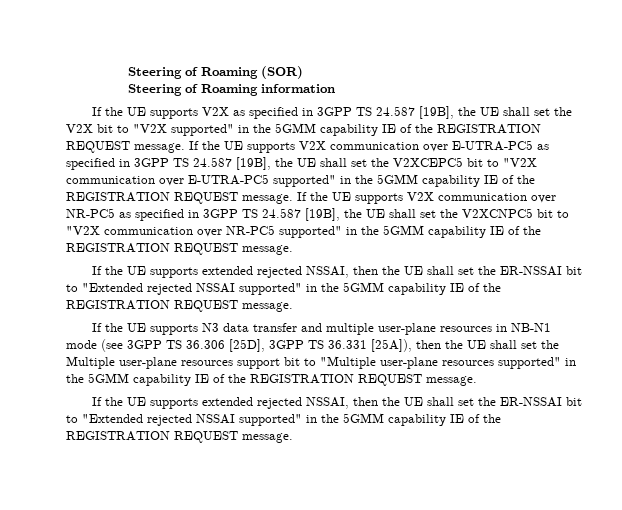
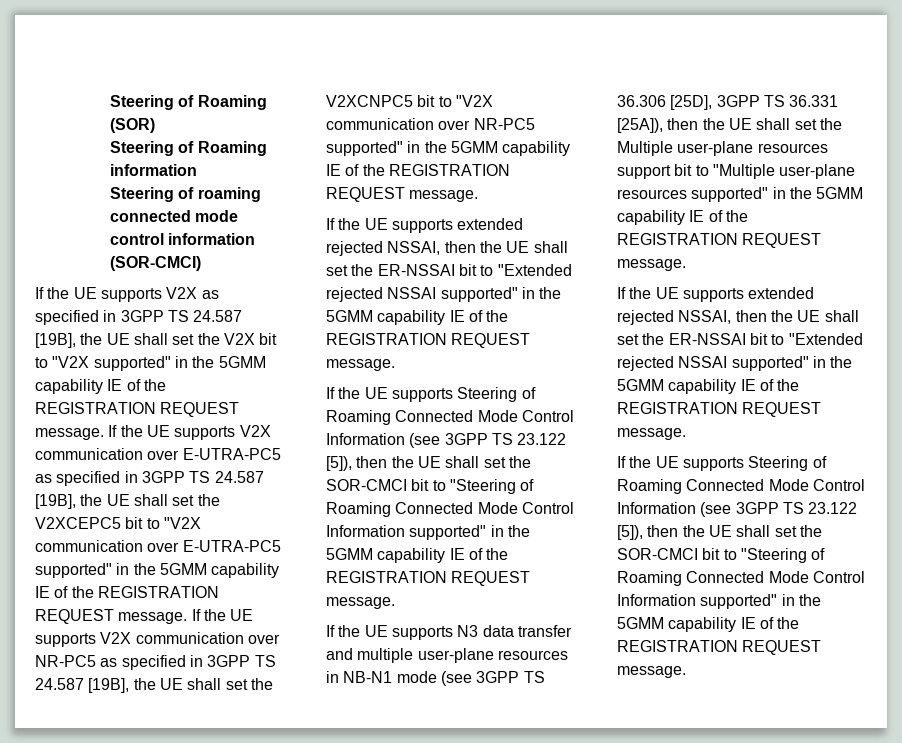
(335, 88) none -> [110,187,261,202] [110,210,239,222] [110,233,256,245] [110,256,201,271] // Steering of roaming connected mode control information (SOR-CMCI)
(293, 307) none -> [326,387,536,402] [326,410,574,425] [326,433,567,448] [326,456,531,471] [326,479,535,494] [326,502,574,517] [326,525,530,540] [326,548,509,563] [326,571,531,586] [326,597,395,609] // If the UE supports Steering of Roaming Connected Mode Control Information (see 3GPP TS 23.122 [5]), then the UE shall set the SOR-CMCI bit to "Steering of Roaming Connected Mode Control Information supported" in the 5GMM capability IE of the REGISTRATION REQUEST message.
(293, 438) none -> [617,456,827,471] [617,479,865,494] [617,502,858,517] [617,525,822,540] [617,548,826,563] [617,571,865,586] [617,594,821,609] [617,617,800,632] [617,640,822,655] [617,666,686,678] // If the UE supports Steering of Roaming Connected Mode Control Information (see 3GPP TS 23.122 [5]), then the UE shall set the SOR-CMCI bit to "Steering of Roaming Connected Mode Control Information supported" in the 5GMM capability IE of the REGISTRATION REQUEST message.

